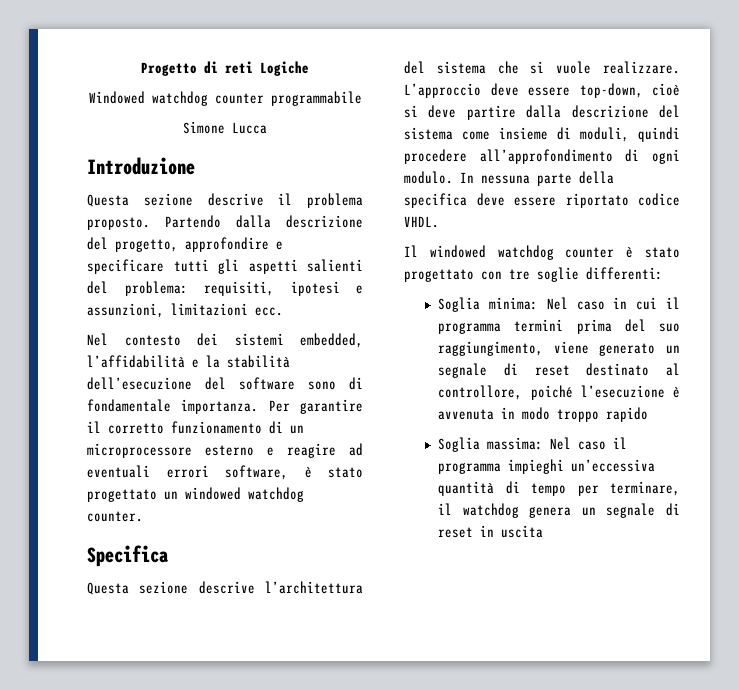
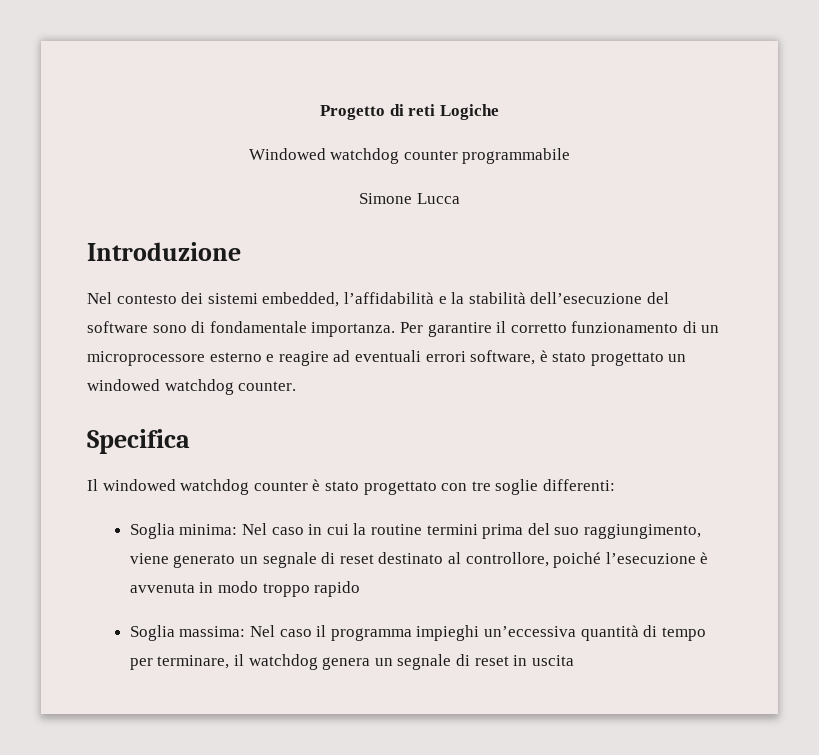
[87,193,363,208] [87,215,363,230] [87,237,283,252] [87,259,363,274] [87,281,363,296] [87,303,283,318] // Questa sezione descrive il problema proposto. Partendo dalla descrizione del progetto, approfondire e specificare tutti gli aspetti salienti del problema: requisiti, ipotesi e assunzioni, limitazioni ecc. -> (241, 251) none
[87,581,363,595] [404,61,680,74] [404,83,680,98] [404,105,680,120] [404,127,680,142] [404,149,680,164] [404,171,614,186] [404,193,680,208] [404,216,439,228] // Questa sezione descrive l’architettura del sistema che si vuole realizzare. L’approccio deve essere top-down, cioè si deve partire dalla descrizione del sistema come insieme di moduli, quindi procedere all’approfondimento di ogni modulo. In nessuna parte della specifica deve essere riportato codice VHDL. -> (190, 441) none
[666,297,680,309] [438,322,502,334] il programma -> [353,523,422,535] la routine

